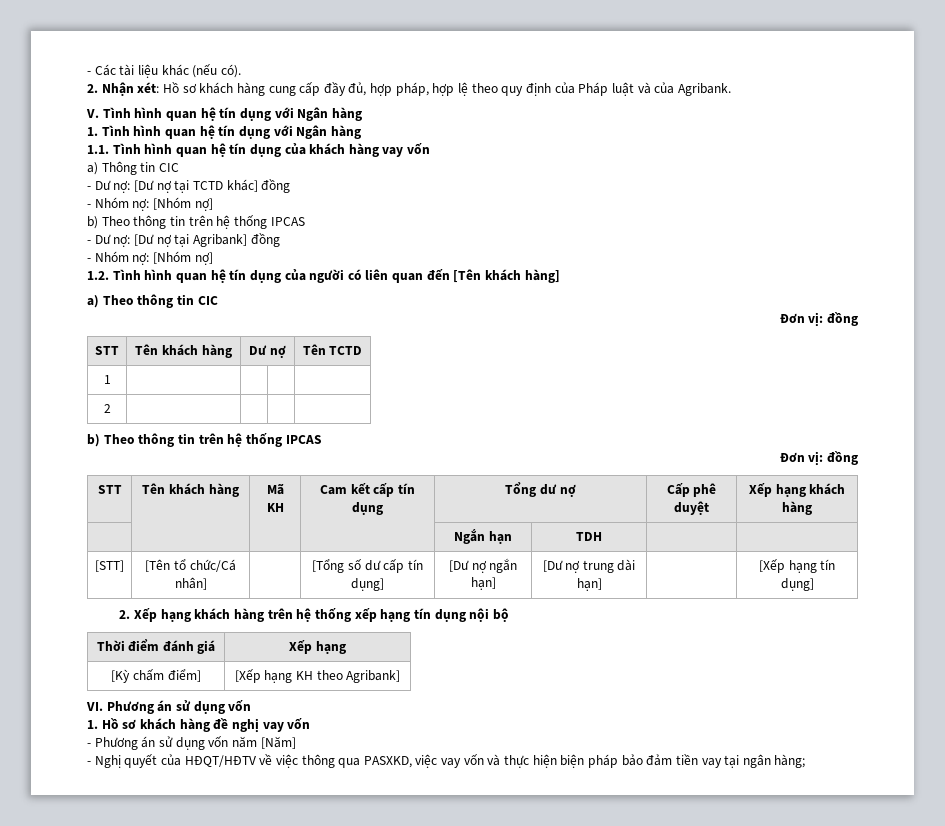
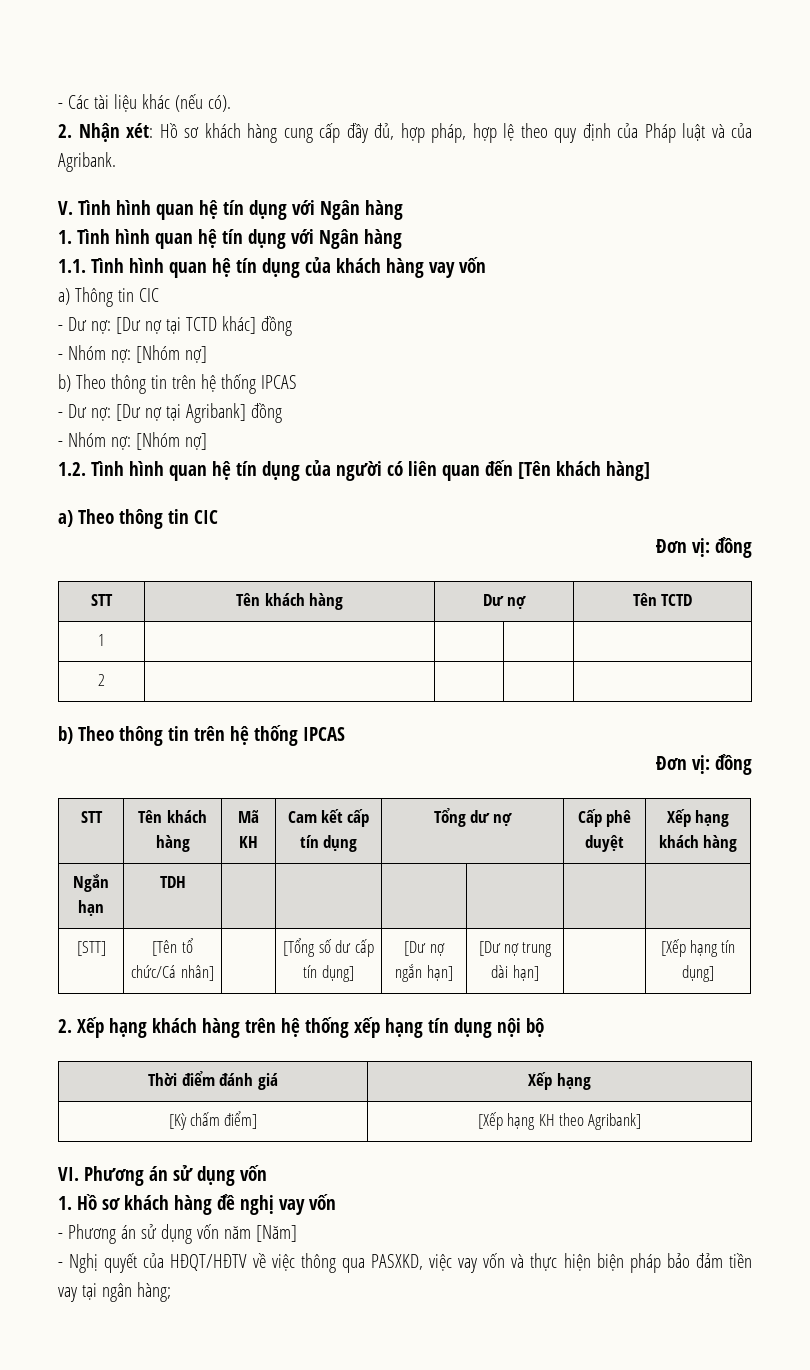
[454,529,512,544] [576,532,602,541] | | | | Ngắn hạn | TDH -> [73,874,109,892] [78,900,104,916] [159,876,186,888] Ngắn hạn | TDH | | | |

